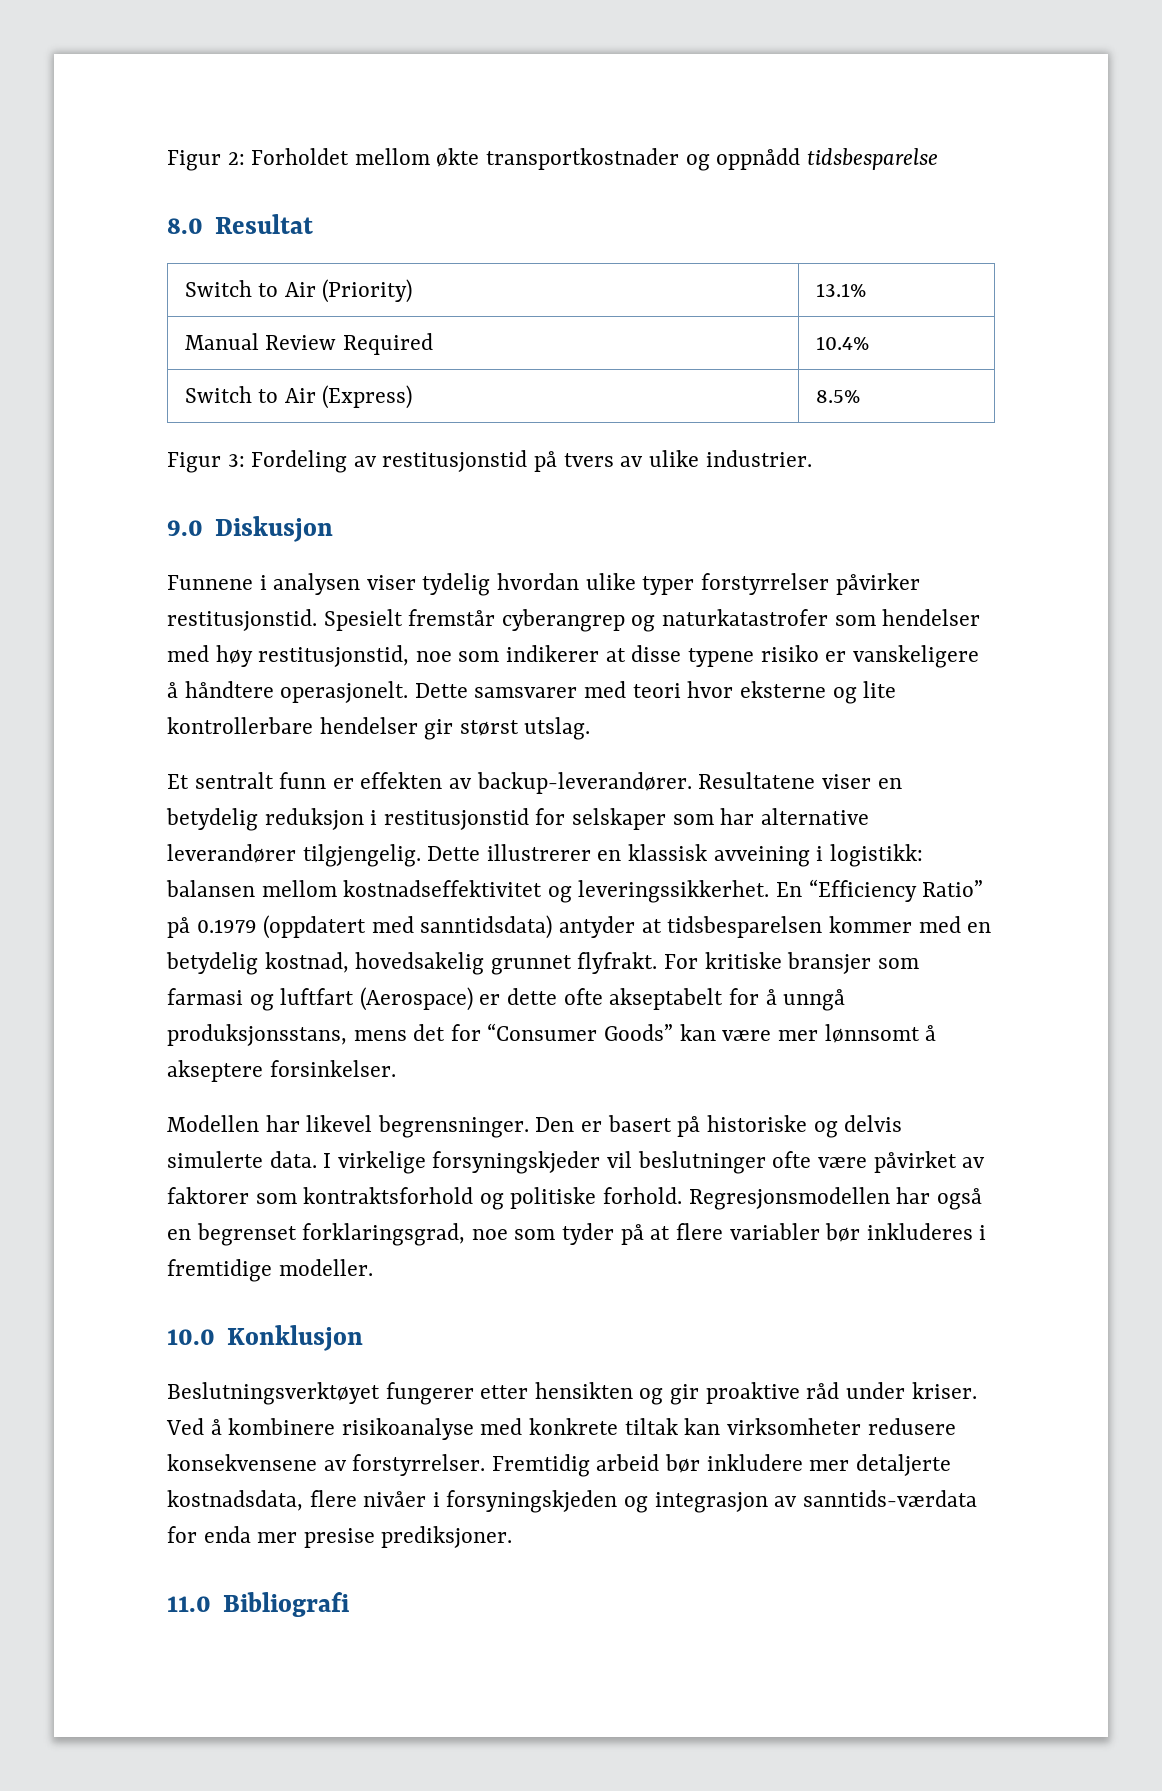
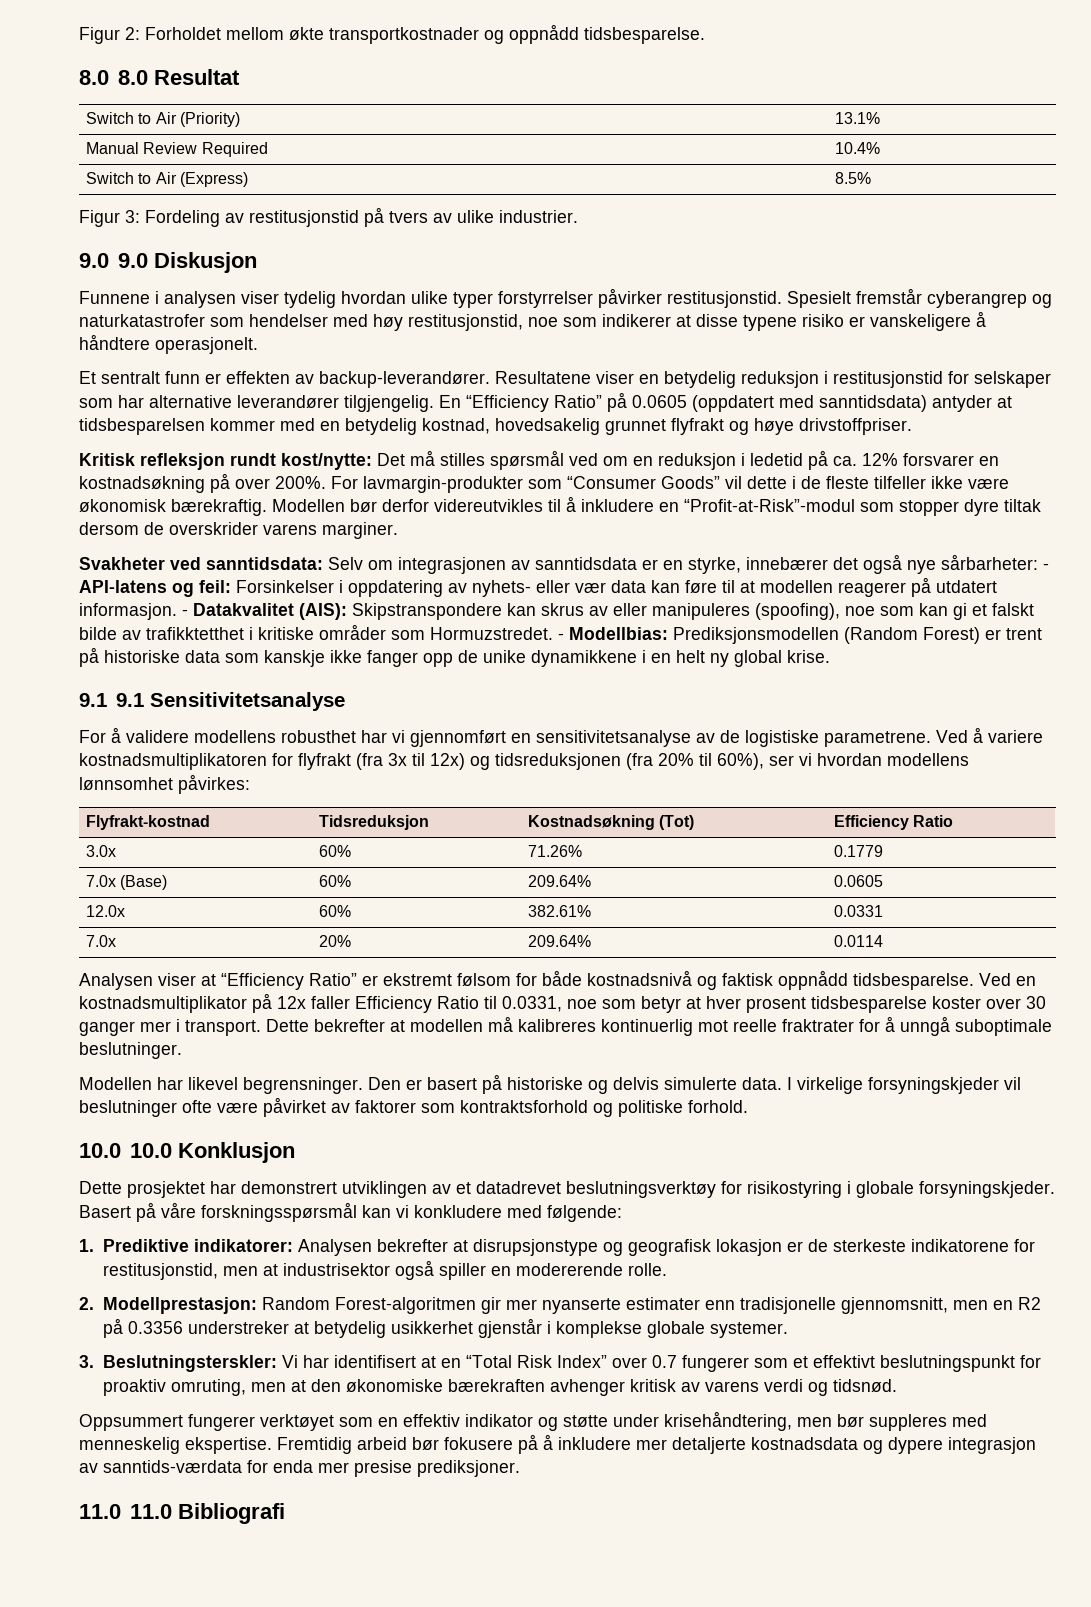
[806,148,938,170] [167,218,203,234] tidsbesparelse // 8.0 -> [584,27,705,44] [79,70,148,85] tidsbesparelse. // 8.0 8.0
(203, 528) none -> [117,253,148,268] 9.0
[414,681,897,704] [167,717,591,740] Dette samsvarer med teori hvor eksterne og lite kontrollerbare hendelser gir størst utslag. -> (258, 345) none
[427,844,923,867] [166,880,770,903] Dette illustrerer en klassisk avveining i logistikk: balansen mellom kostnadseffektivitet og leveringssikkerhet. -> (434, 403) none
[196,919,257,933] 0.1979 -> [632,395,687,408] 0.0605
[577,952,919,974] [167,987,846,1011] [167,1023,937,1046] [167,1060,396,1082] flyfrakt. For kritiske bransjer som farmasi og luftfart (Aerospace) er dette ofte akseptabelt for å unngå produksjonsstans, mens det for “Consumer Goods” kan være mer lønnsomt å akseptere forsinkelser. -> [671,418,912,435] [79,450,999,470] [79,473,1009,493] [79,496,1041,516] [79,522,398,539] [79,554,1049,574] [79,577,997,597] [79,603,1034,620] [79,624,1042,644] [79,647,830,667] [79,692,345,711] [79,727,1043,747] [79,753,969,770] [79,774,250,794] [86,815,211,830] [319,815,430,830] [528,815,695,830] [834,815,954,830] [86,845,117,857] [319,845,352,857] [528,845,583,857] [834,845,884,857] [86,875,168,890] [319,875,352,887] [528,875,592,887] [834,875,884,887] [86,905,126,917] [319,905,352,917] [528,905,592,917] [834,905,884,917] [86,935,117,947] [319,935,352,947] [528,935,592,947] [834,935,884,947] [79,970,1036,990] [79,993,1046,1013] [79,1016,1052,1036] [79,1042,182,1059] flyfrakt og høye drivstoffpriser. // Kritisk refleksjon rundt kost/nytte: Det må stilles spørsmål ved om en reduksjon i ledetid på ca. 12% forsvarer en kostnadsøkning på over 200%. For lavmargin-produkter som “Consumer Goods” vil dette i de fleste tilfeller ikke være økonomisk bærekraftig. Modellen bør derfor videreutvikles til å inkludere en “Profit-at-Risk”-modul som stopper dyre tiltak dersom de overskrider varens marginer. // Svakheter ved sanntidsdata: Selv om integrasjonen av sanntidsdata er en styrke, innebærer det også nye sårbarheter: - API-latens og feil: Forsinkelser i oppdatering av nyhets- eller vær data kan føre til at modellen reagerer på utdatert informasjon. - Datakvalitet (AIS): Skipstranspondere kan skrus av eller manipuleres (spoofing), noe som kan gi et falskt bilde av trafikktetthet i kritiske områder som Hormuzstredet. - Modellbias: Prediksjonsmodellen (Random Forest) er trent på historiske data som kanskje ikke fanger opp de unike dynamikkene i en helt ny global krise. // 9.1 9.1 Sensitivitetsanalyse // For å validere modellens robusthet har vi gjennomført en sensitivitetsanalyse av de logistiske parametrene. Ved å variere kostnadsmultiplikatoren for flyfrakt (fra 3x til 12x) og tidsreduksjonen (fra 20% til 60%), ser vi hvordan modellens lønnsomhet påvirkes: // Flyfrakt-kostnad | Tidsreduksjon | Kostnadsøkning (Tot) | Efficiency Ratio // 3.0x | 60% | 71.26% | 0.1779 // 7.0x (Base) | 60% | 209.64% | 0.0605 // 12.0x | 60% | 382.61% | 0.0331 // 7.0x | 20% | 209.64% | 0.0114 // Analysen viser at “Efficiency Ratio” er ekstremt følsom for både kostnadsnivå og faktisk oppnådd tidsbesparelse. Ved en kostnadsmultiplikator på 12x faller Efficiency Ratio til 0.0331, noe som betyr at hver prosent tidsbesparelse koster over 30 ganger mer i transport. Dette bekrefter at modellen må kalibreres kontinuerlig mot reelle fraktrater for å unngå suboptimale beslutninger.
[688,1187,982,1210] [167,1223,987,1246] [167,1259,373,1282] [167,1329,215,1345] Regresjonsmodellen har også en begrenset forklaringsgrad, noe som tyder på at flere variabler bør inkluderes i fremtidige modeller. // 10.0 -> [79,1143,172,1158] // 10.0 10.0
[167,1382,977,1405] [166,1418,956,1440] [167,1454,951,1477] [167,1490,649,1513] Beslutningsverktøyet fungerer etter hensikten og gir proaktive råd under kriser. Ved å kombinere risikoanalyse med konkrete tiltak kan virksomheter redusere konsekvensene av forstyrrelser. Fremtidig arbeid bør inkludere mer detaljerte kostnadsdata, flere nivåer i forsyningskjeden og -> [79,1181,1055,1198] [79,1202,622,1222] [79,1239,1035,1256] [102,1260,667,1280] [79,1297,1041,1314] [102,1318,788,1338] [79,1355,1041,1372] [102,1379,897,1396] [79,1411,987,1431] [79,1434,943,1454] Dette prosjektet har demonstrert utviklingen av et datadrevet beslutningsverktøy for risikostyring i globale forsyningskjeder. Basert på våre forskningsspørsmål kan vi konkludere med følgende: // 1. Prediktive indikatorer: Analysen bekrefter at disrupsjonstype og geografisk lokasjon er de sterkeste indikatorene for restitusjonstid, men at industrisektor også spiller en modererende rolle. // 2. Modellprestasjon: Random Forest-algoritmen gir mer nyanserte estimater enn tradisjonelle gjennomsnitt, men en R2 på 0.3356 understreker at betydelig usikkerhet gjenstår i komplekse globale systemer. // 3. Beslutningsterskler: Vi har identifisert at en “Total Risk Index” over 0.7 fungerer som et effektivt beslutningspunkt for proaktiv omruting, men at den økonomiske bærekraften avhenger kritisk av varens verdi og tidsnød. // Oppsummert fungerer verktøyet som en effektiv indikator og støtte under krisehåndtering, men bør suppleres med menneskelig ekspertise. Fremtidig arbeid bør fokusere på å inkludere mer detaljerte kostnadsdata og dypere
(211, 1604) none -> [129,1504,172,1519] 11.0

